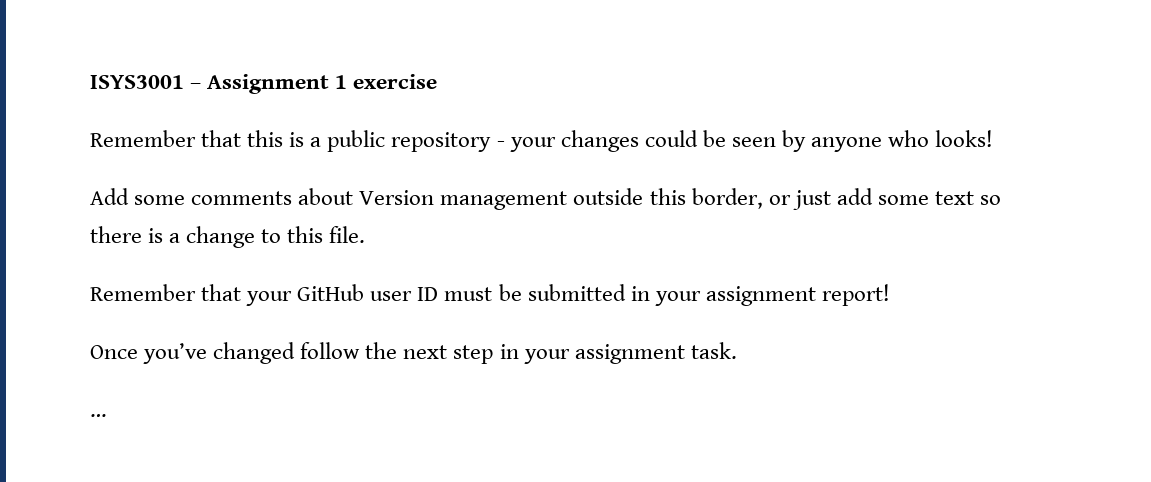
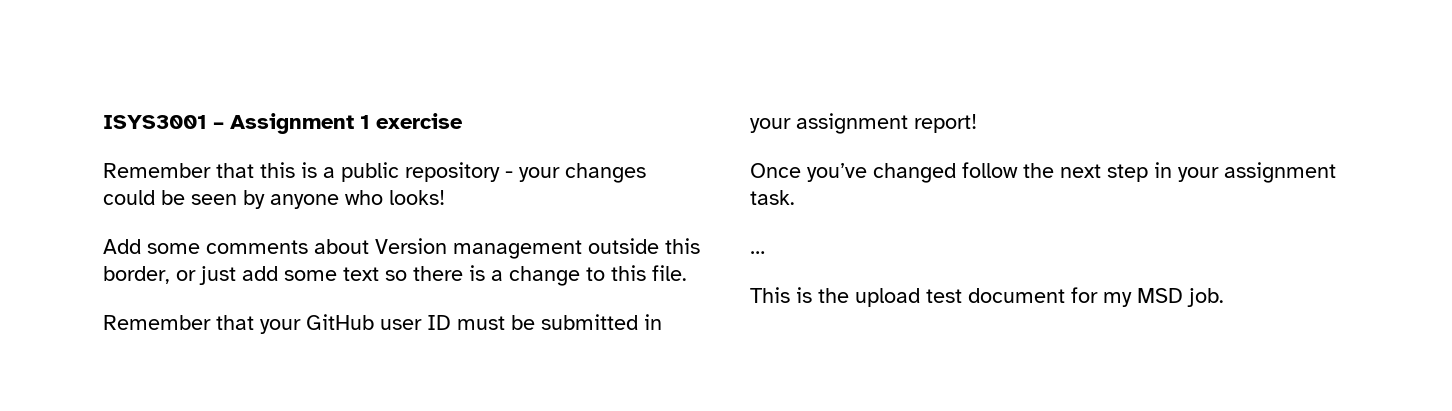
(107, 415) none -> [750,287,1224,307] // This is the upload test document for my MSD job.

